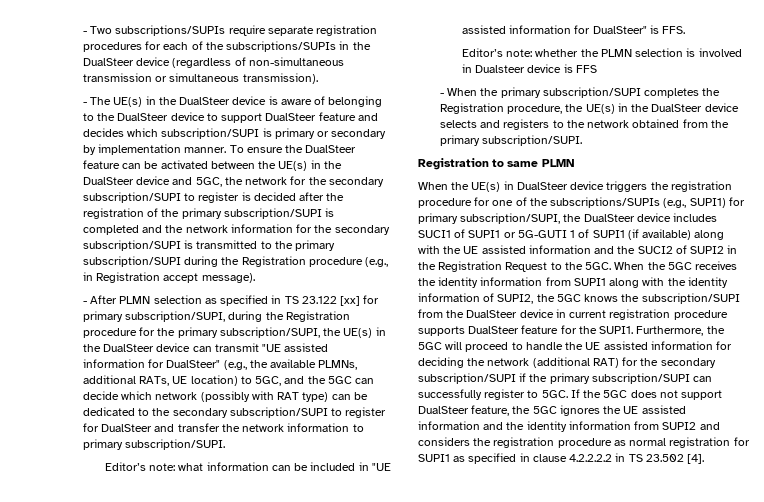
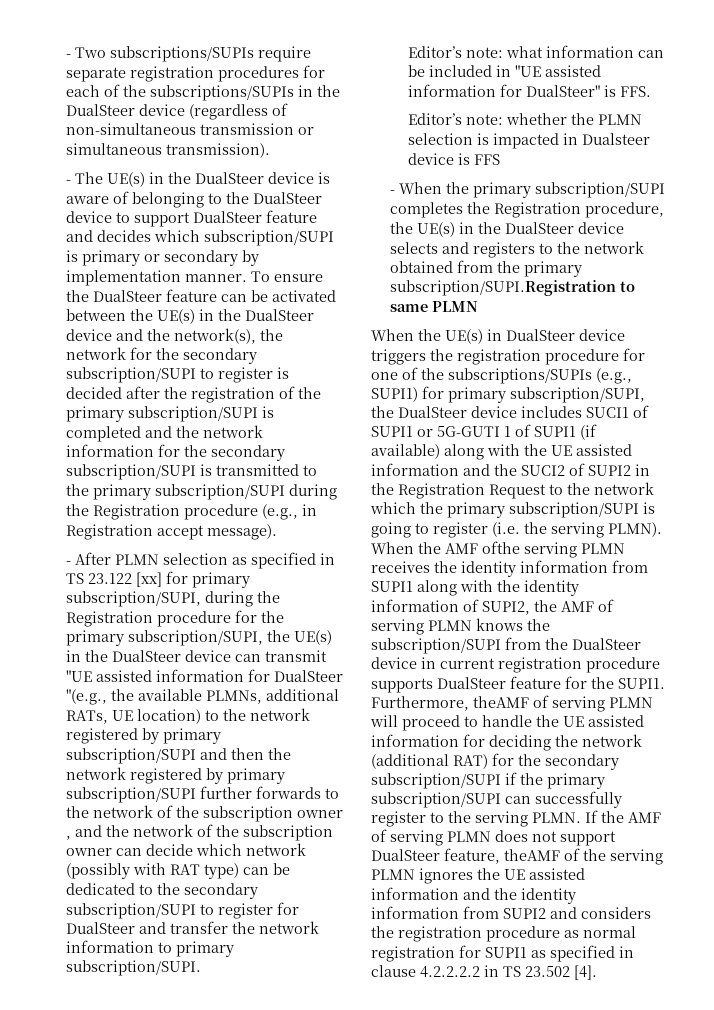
[195,177,222,187] 5GC, -> [146,328,256,344] the network(s),
[166,360,247,370] DualSteer" (e.g., -> [273,670,343,682] [65,689,107,705] DualSteer "(e.g.,
[255,376,352,386] 5GC, and the 5GC -> [222,708,310,721] [65,728,221,744] [65,748,291,764] [65,767,285,784] [65,786,339,803] [65,805,343,822] [65,824,333,841] [65,848,112,856] the network registered by primary subscription/SUPI and then the network registered by primary subscription/SUPI further forwards to the network of the subscription owner , and the network of the subscription owner
[698,48,742,57] involved -> [493,133,560,149] impacted
[482,135,583,146] [418,158,489,170] subscription/SUPI. // Registration -> [389,280,616,296] subscription/SUPI.Registration
[585,262,692,270] 5GC. When the 5GC -> [594,482,654,495] [370,502,655,518] [371,522,662,538] [371,541,625,558] network which the primary subscription/SUPI is going to register (i.e. the serving PLMN). When the AMF ofthe serving PLMN
[556,294,581,302] 5GC -> [561,599,614,612] [371,619,472,635] AMF of serving PLMN
[706,326,725,334] [418,342,442,350] the 5GC -> [473,695,653,712] theAMF of serving PLMN
[541,389,628,398] 5GC. If the 5GC -> [448,810,661,827] [371,829,491,846] the serving PLMN. If the AMF of serving PLMN
[512,406,557,414] the 5GC -> [504,848,663,865] [371,869,415,880] theAMF of the serving PLMN

